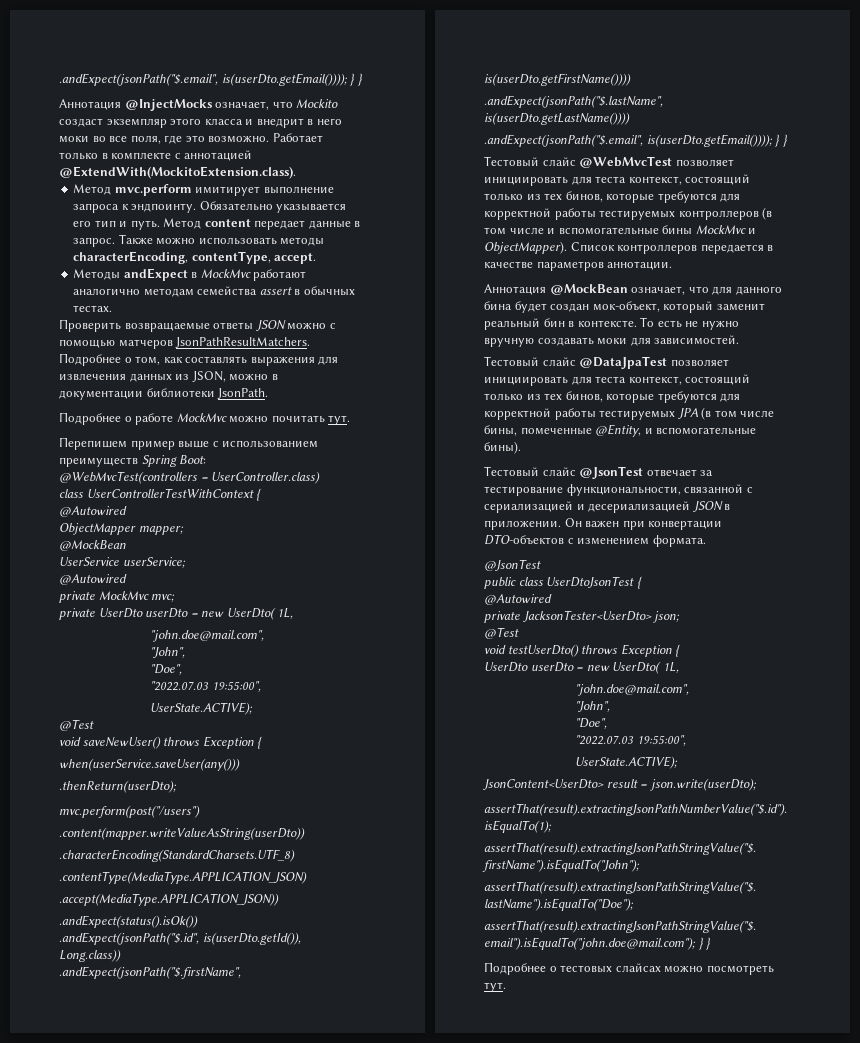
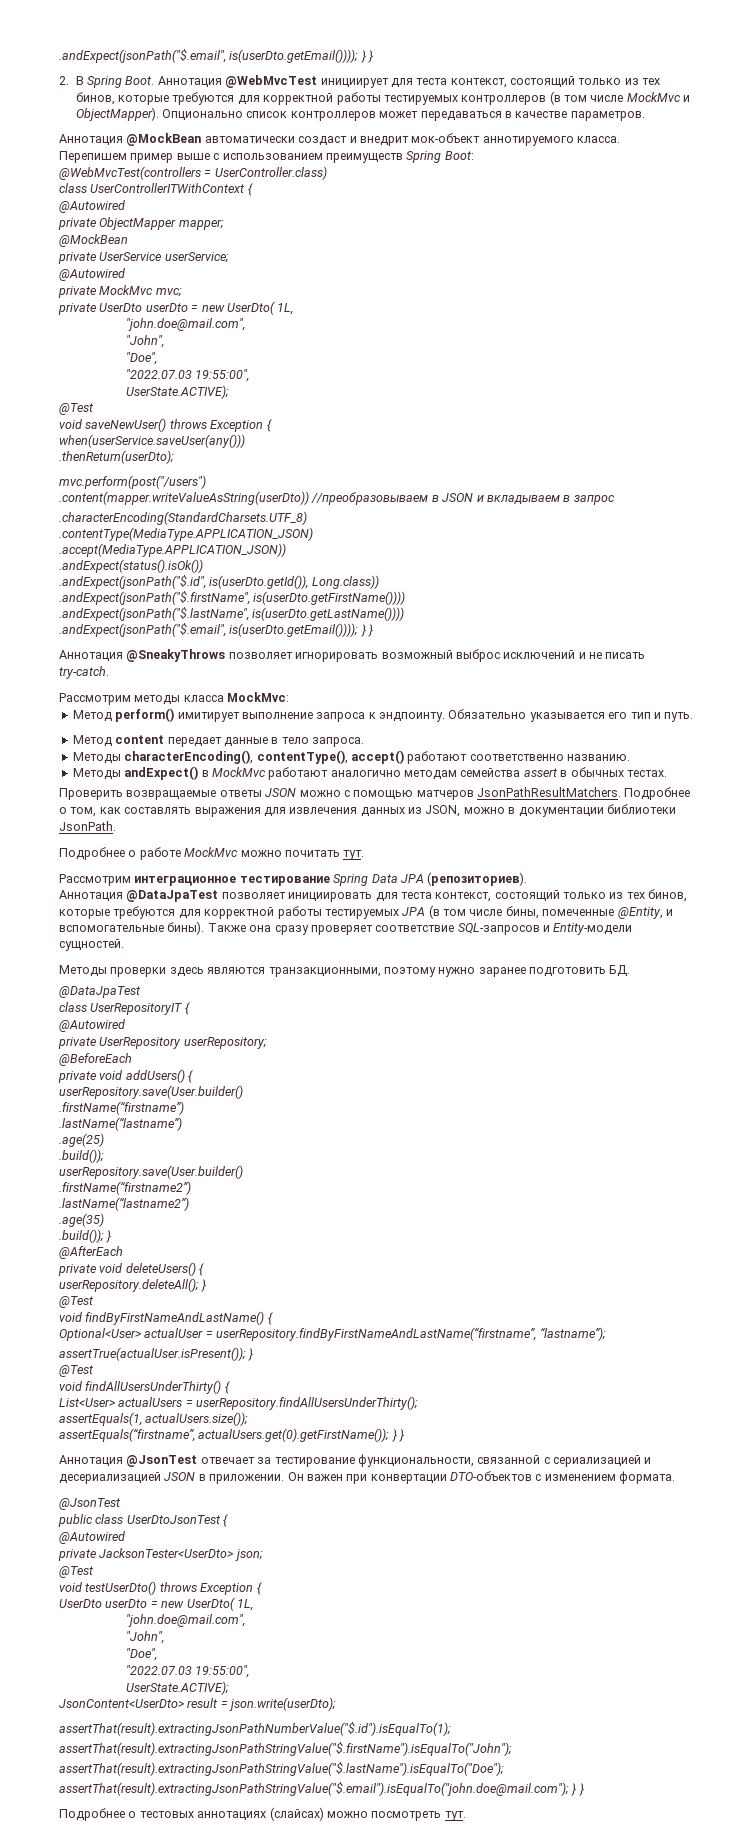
[59,73,363,86] [59,99,339,111] [59,118,342,128] [59,133,323,144] [59,150,253,161] [59,166,296,179] [73,184,192,196] .andExpect(jsonPath("$.email", is(userDto.getEmail()))); } } // Аннотация @InjectMocks означает, что Mockito создаст экземпляр этого класса и внедрит в него моки во все поля, где это возможно. Работает только в комплекте с аннотацией @ExtendWith(MockitoExtension.class). // Метод mvc.perform -> [59,49,374,63] [59,75,661,88] [75,91,691,105] [75,107,645,121] [59,133,620,146] [59,151,474,163] [59,166,327,180] [59,183,253,196] [59,200,125,213] [58,217,224,230] [59,234,128,247] [58,252,229,264] [59,268,125,281] [58,285,182,298] [58,301,294,315] [125,318,245,331] [125,335,164,348] [125,352,157,365] [125,369,249,382] [125,385,229,399] [59,403,94,415] [59,418,272,432] [59,434,245,448] [59,450,174,464] [59,475,206,489] [59,491,615,505] [59,511,307,525] [59,527,313,541] [59,543,286,557] [59,559,203,573] [59,575,379,589] [59,591,406,605] [59,607,405,621] [59,623,374,637] [59,649,646,662] [59,666,109,679] [59,692,290,705] [72,708,175,722] .andExpect(jsonPath("$.email", is(userDto.getEmail()))); } } // 2. В Spring Boot. Аннотация @WebMvcTest инициирует для теста контекст, состоящий только из тех бинов, которые требуются для корректной работы тестируемых контроллеров (в том числе MockMvc и ObjectMapper). Опционально список контроллеров может передаваться в качестве параметров. // Аннотация @MockBean автоматически создаст и внедрит мок-объект аннотируемого класса. // Перепишем пример выше с использованием преимуществ Spring Boot: // @WebMvcTest(controllers = UserController.class) // class UserControllerITWithContext { // @Autowired // private ObjectMapper mapper; // @MockBean // private UserService userService; // @Autowired // private MockMvc mvc; // private UserDto userDto = new UserDto( 1L, // "john.doe@mail.com", // "John", // "Doe", // "2022.07.03 19:55:00", // UserState.ACTIVE); // @Test // void saveNewUser() throws Exception { // when(userService.saveUser(any())) // .thenReturn(userDto); // mvc.perform(post("/users") // .content(mapper.writeValueAsString(userDto)) //преобразовываем в JSON и вкладываем в запрос // .characterEncoding(StandardCharsets.UTF_8) // .contentType(MediaType.APPLICATION_JSON) // .accept(MediaType.APPLICATION_JSON)) // .andExpect(status().isOk()) // .andExpect(jsonPath("$.id", is(userDto.getId()), Long.class)) // .andExpect(jsonPath("$.firstName", is(userDto.getFirstName()))) // .andExpect(jsonPath("$.lastName", is(userDto.getLastName()))) // .andExpect(jsonPath("$.email", is(userDto.getEmail()))); } } // Аннотация @SneakyThrows позволяет игнорировать возможный выброс исключений и не писать try-catch. // Рассмотрим методы класса MockMvc: // Метод perform()
(160, 225) none -> (694, 717) //
[73,234,325,247] [73,251,317,264] [73,268,188,281] запрос. Также можно использовать методы characterEncoding, contentType, accept. // Методы andExpect -> [281,737,364,747] [72,750,630,764] [72,766,199,780] тело запроса. // Методы characterEncoding(), contentType(), accept() работают соответственно названию. // Методы andExpect()
[59,437,319,450] [59,455,207,467] [59,471,321,484] [59,488,263,501] [59,506,127,517] [59,523,184,535] [59,540,126,551] [59,557,186,568] [59,574,127,585] [59,591,176,603] [59,607,294,620] [150,630,265,642] [150,647,186,658] [150,664,183,675] [150,681,261,692] [150,702,254,715] [59,719,94,731] [59,736,264,749] [59,758,240,771] [59,780,177,793] [59,805,200,818] [59,827,305,840] [59,849,295,862] [59,871,307,884] [59,893,279,906] [59,915,198,928] [59,932,301,945] [59,949,121,962] [59,966,241,979] [484,73,631,86] [484,95,663,108] [484,112,630,125] [484,134,788,147] [484,156,734,168] [484,174,751,186] [484,191,741,203] [484,207,773,220] [484,225,757,235] [484,241,774,254] [484,261,673,271] [484,284,782,295] [484,301,765,313] [484,317,739,330] [484,335,740,347] [484,356,576,367] Перепишем пример выше с использованием преимуществ Spring Boot: // @WebMvcTest(controllers = UserController.class) // class UserControllerTestWithContext { // @Autowired // ObjectMapper mapper; // @MockBean // UserService userService; // @Autowired // private MockMvc mvc; // private UserDto userDto = new UserDto( 1L, // "john.doe@mail.com", // "John", // "Doe", // "2022.07.03 19:55:00", // UserState.ACTIVE); // @Test // void saveNewUser() throws Exception { // when(userService.saveUser(any())) // .thenReturn(userDto); // mvc.perform(post("/users") // .content(mapper.writeValueAsString(userDto)) // .characterEncoding(StandardCharsets.UTF_8) // .contentType(MediaType.APPLICATION_JSON) // .accept(MediaType.APPLICATION_JSON)) // .andExpect(status().isOk()) // .andExpect(jsonPath("$.id", is(userDto.getId()), Long.class)) // .andExpect(jsonPath("$.firstName", is(userDto.getFirstName()))) // .andExpect(jsonPath("$.lastName", is(userDto.getLastName()))) // .andExpect(jsonPath("$.email", is(userDto.getEmail()))); } } // Тестовый слайс @WebMvcTest позволяет инициировать для теста контекст, состоящий только из тех бинов, которые требуются для корректной работы тестируемых контроллеров (в том числе и вспомогательные бины MockMvc и ObjectMapper). Список контроллеров передается в качестве параметров аннотации. // Аннотация @MockBean означает, что для данного бина будет создан мок-объект, который заменит реальный бин в контексте. То есть не нужно вручную создавать моки для зависимостей. // Тестовый слайс -> [59,872,528,886] [59,890,123,902] Рассмотрим интеграционное тестирование Spring Data JPA (репозиториев). // Аннотация
[484,466,576,477] // Тестовый слайс -> [207,923,633,935] [59,939,124,951] [59,965,631,977] [59,986,141,998] [59,1002,190,1015] [59,1019,125,1032] [58,1037,267,1049] [59,1053,132,1066] [58,1069,194,1083] [59,1085,243,1099] [59,1101,184,1115] [59,1117,182,1131] [59,1133,104,1147] [59,1149,104,1163] [59,1165,243,1179] [59,1181,191,1195] [59,1197,189,1211] [59,1213,104,1227] [59,1229,112,1243] [59,1246,123,1259] [58,1262,205,1276] [59,1278,207,1292] [59,1296,94,1308] [59,1311,273,1325] [59,1327,606,1341] [59,1347,254,1361] [59,1365,94,1377] [59,1380,230,1394] [59,1396,419,1410] [59,1412,249,1426] [59,1428,405,1442] [59,1455,123,1467] Также она сразу проверяет соответствие SQL-запросов и Entity-модели сущностей. // Методы проверки здесь являются транзакционными, поэтому нужно заранее подготовить БД. // @DataJpaTest // class UserRepositoryIT { // @Autowired // private UserRepository userRepository; // @BeforeEach // private void addUsers() { // userRepository.save(User.builder() // .firstName(“firstname”) // .lastName(“lastname”) // .age(25) // .build()); // userRepository.save(User.builder() // .firstName(“firstname2”) // .lastName(“lastname2”) // .age(35) // .build()); } // @AfterEach // private void deleteUsers() { // userRepository.deleteAll(); } // @Test // void findByFirstNameAndLastName() { // Optional<User> actualUser = userRepository.findByFirstNameAndLastName(“firstname”, “lastname”); // assertTrue(actualUser.isPresent()); } // @Test // void findAllUsersUnderThirty() { // List<User> actualUsers = userRepository.findAllUsersUnderThirty(); // assertEquals(1, actualUsers.size()); // assertEquals(“firstname”, actualUsers.get(0).getFirstName()); } } // Аннотация
[615,963,661,972] слайсах -> [197,1807,324,1821] аннотациях (слайсах)

